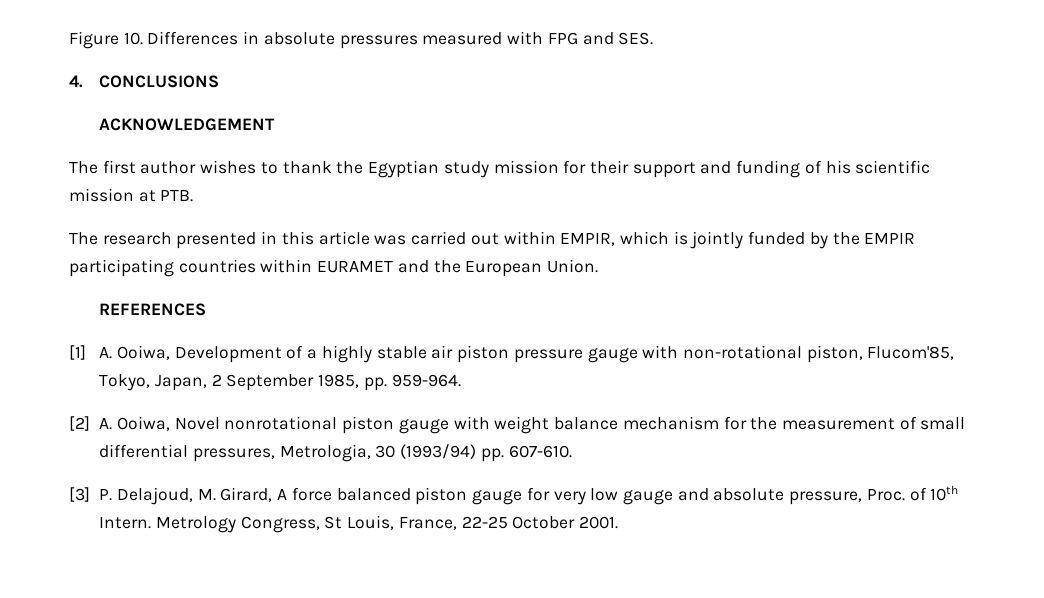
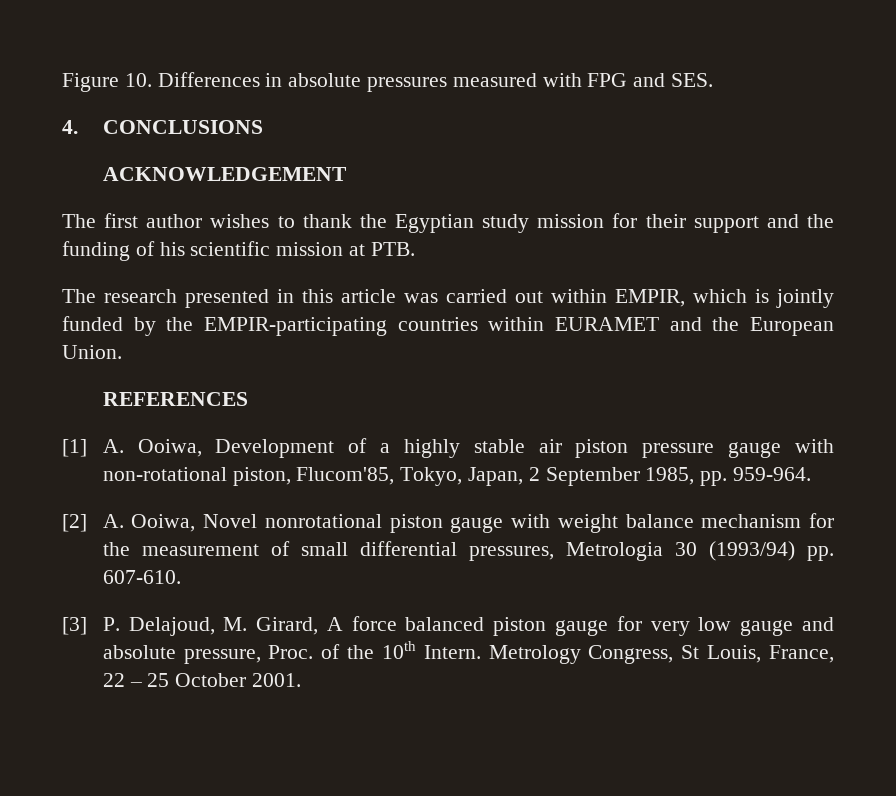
(732, 167) none -> [806,214,834,228] the
[864,233,916,244] [69,259,174,277] EMPIR participating -> [204,317,387,336] EMPIR-participating
[279,444,371,462] Metrologia, -> [565,542,663,561] Metrologia
(927, 494) none -> [347,645,375,659] the
[461,516,508,529] 22-25 -> [102,673,170,687] 22 – 25

